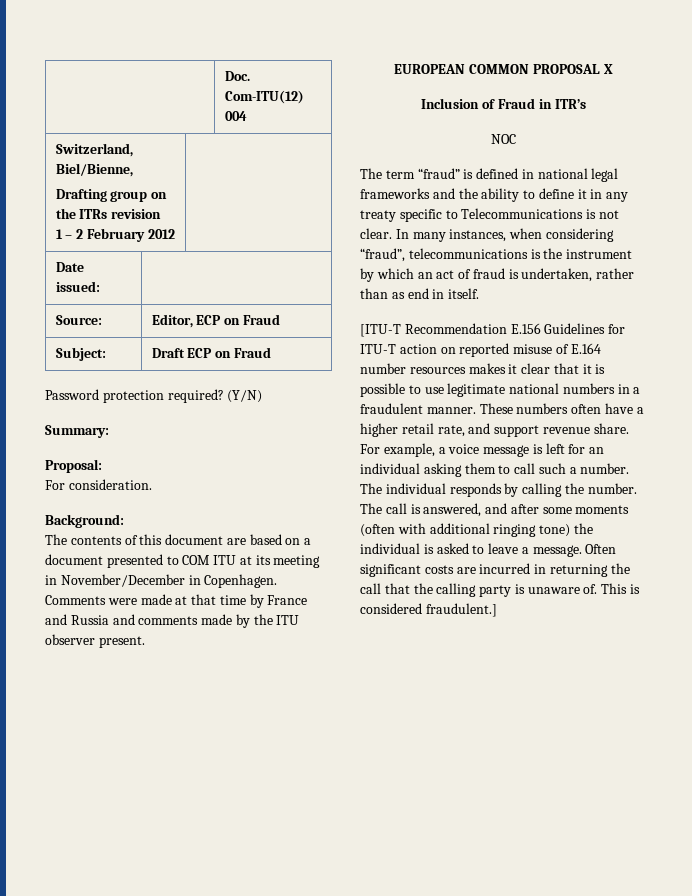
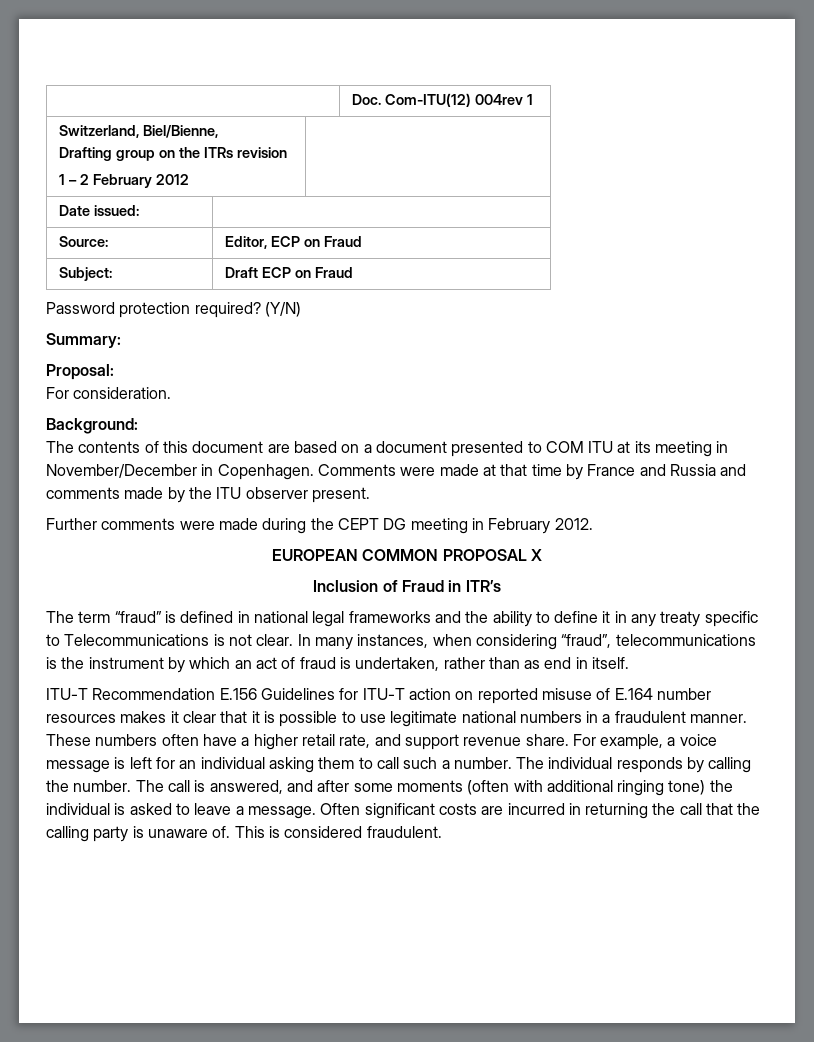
[224,111,247,121] 004 -> [474,94,533,105] 004rev 1
(145, 642) none -> [46,518,593,534] // Further comments were made during the CEPT DG meeting in February 2012.
[491,134,516,144] // NOC -> (501, 586) none
[360,324,401,337] [ITU-T -> [46,688,88,700] ITU-T
[425,603,497,617] fraudulent.] -> [366,826,442,838] fraudulent.

